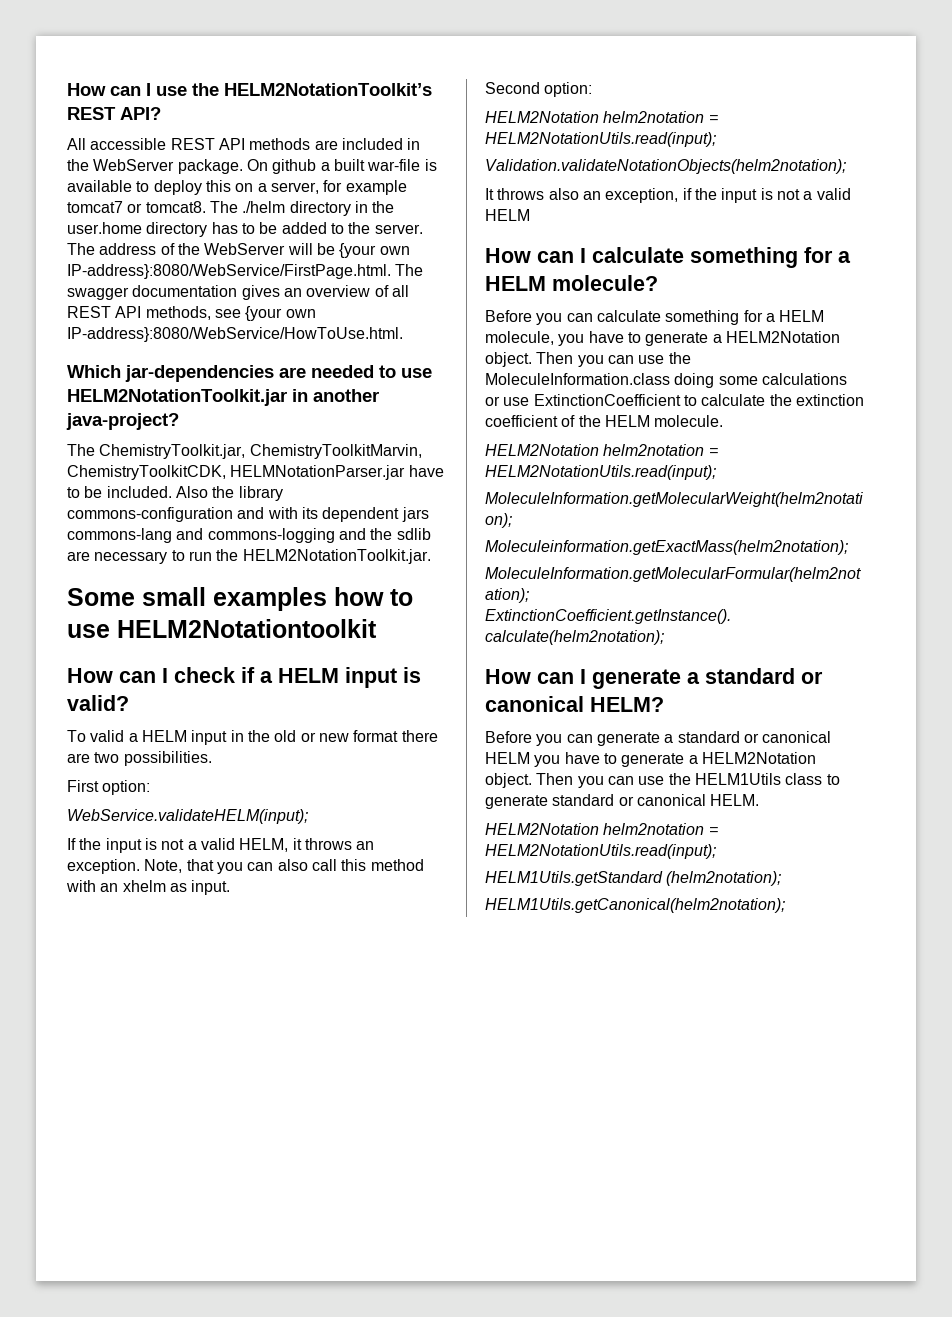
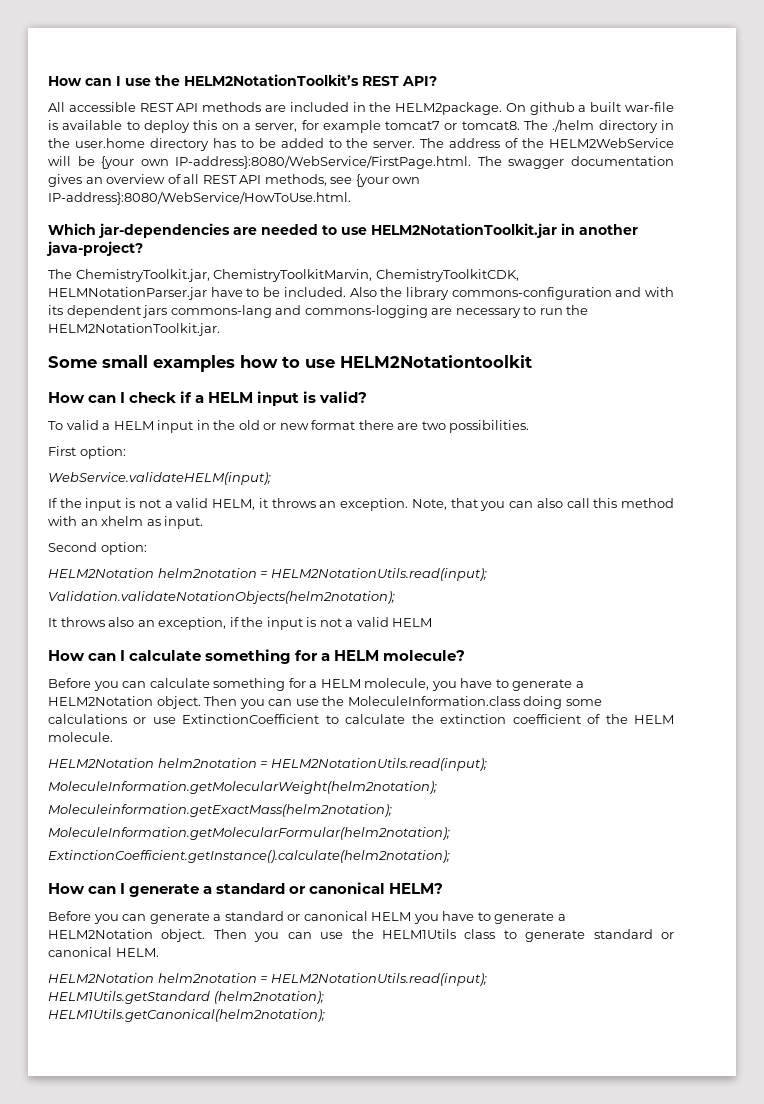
[93,159,243,174] WebServer package. -> [395,102,503,115] HELM2package.
[204,243,286,255] WebServer -> [549,138,675,148] HELM2WebService
[338,528,431,540] and the sdlib -> (428, 311) none

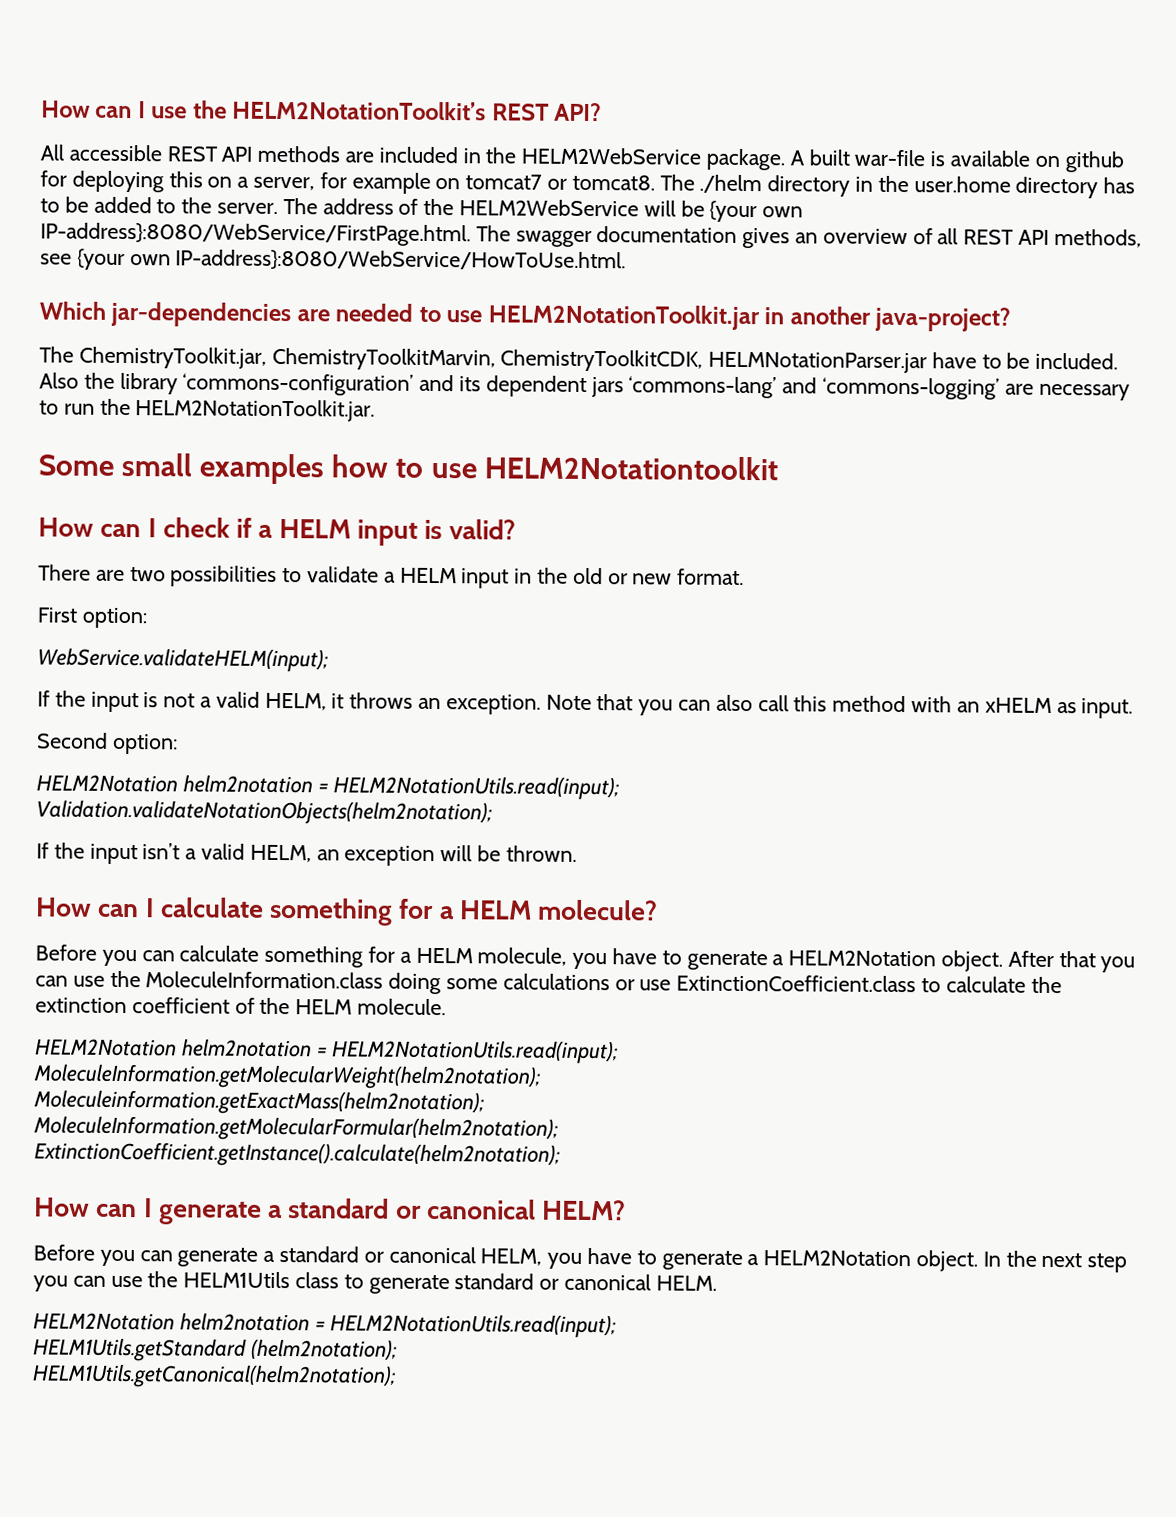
[395,102,675,115] [48,120,190,133] HELM2package. On github a built war-file is available to deploy -> [521,147,1124,173] [40,170,164,193] HELM2WebService package. A built war-file is available on github for deploying
(381, 126) none -> [435,178,461,190] on
[451,287,674,300] [48,305,428,318] commons-configuration and with its dependent jars commons-lang and commons-logging -> [182,373,1001,400] ‘commons-configuration’ and its dependent jars ‘commons-lang’ and ‘commons-logging’
[48,420,99,430] To valid -> [38,564,380,587] There are two possibilities to validate
[311,420,530,433] format there are two possibilities. -> [677,568,745,586] format.
[411,499,447,510] Note, -> [545,694,592,711] Note
[101,516,144,526] xhelm -> [984,697,1052,713] xHELM
[48,617,433,630] It throws also an exception, if the input is not a valid HELM -> [36,842,577,867] If the input isn’t a valid HELM, an exception will be thrown.
[204,696,238,706] Then -> [1007,950,1096,968] After that
[182,714,320,724] ExtinctionCoefficient -> [676,974,917,993] ExtinctionCoefficient.class
[371,911,566,924] [48,929,247,942] HELM you have to generate a HELM2Notation object. Then -> [480,1248,1128,1273] HELM, you have to generate a HELM2Notation object. In the next step

